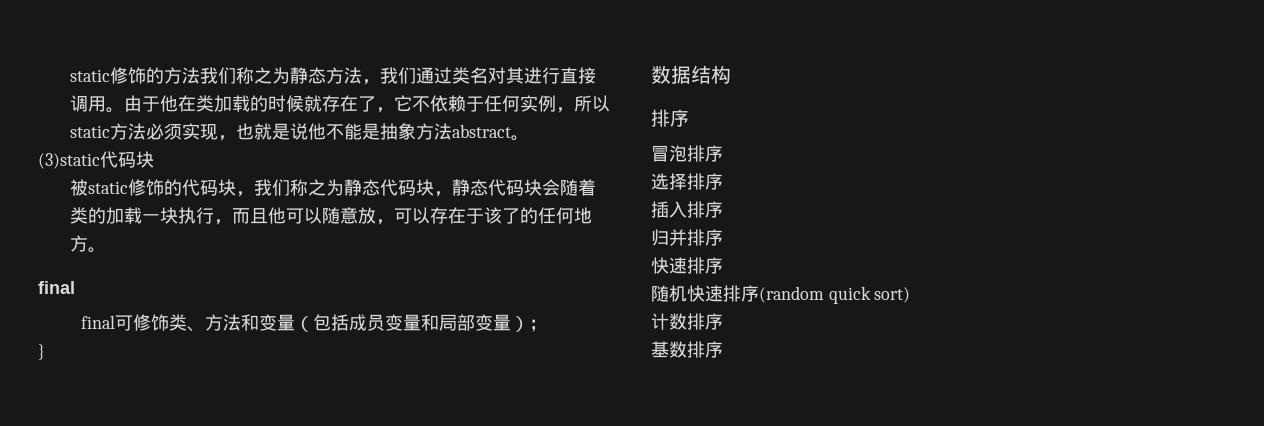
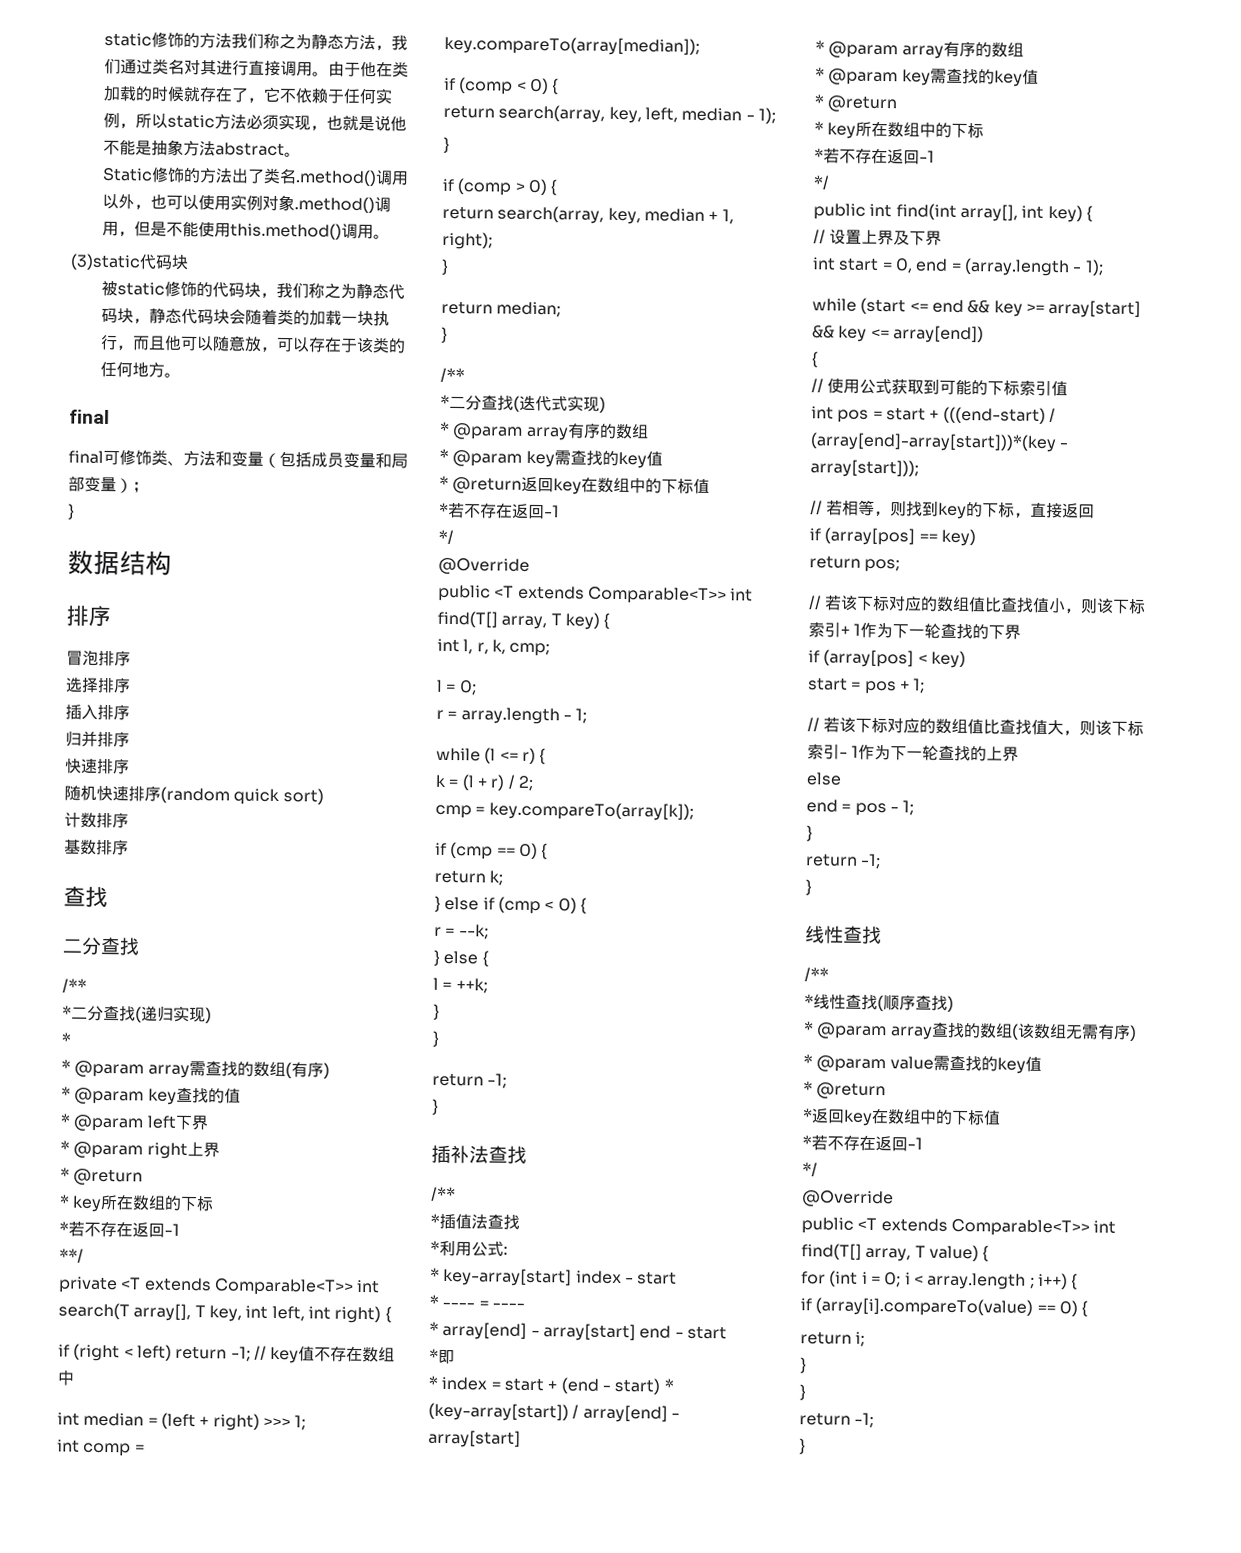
(530, 138) none -> [102,166,410,187] [102,193,392,214] [102,220,391,240] // Static修饰的方法出了类名.method()调用以外，也可以使用实例对象.method()调用，但是不能使用this.method()调用。
[502,208,521,224] 了 -> [372,337,391,354] 类
(723, 349) none -> [63,886,108,908] [62,936,140,956] [62,978,87,993] [62,1005,212,1024] [61,1032,71,1046] [61,1059,330,1079] [61,1086,241,1105] [60,1113,209,1132] [60,1140,220,1159] [60,1167,144,1186] [59,1194,215,1212] [59,1221,180,1238] [59,1248,84,1263] [58,1276,381,1296] [58,1302,392,1324] [58,1343,396,1364] [57,1370,75,1386] [57,1412,307,1431] [57,1439,145,1457] [444,35,700,56] [444,77,560,95] [443,104,776,124] [443,136,450,153] [442,178,558,196] [442,205,734,225] [442,231,493,250] [441,258,449,275] [441,300,562,318] [441,326,448,343] [440,367,465,383] [440,394,606,413] [439,421,649,441] [439,448,663,469] [439,475,711,495] [439,502,560,520] [438,529,454,545] [438,557,530,575] [438,584,754,605] [437,610,611,630] [437,638,551,657] [436,679,477,696] [436,707,588,725] [436,747,547,765] [435,774,534,791] [435,801,694,821] [435,842,549,860] [434,869,504,886] [434,895,587,915] [434,924,489,940] [433,949,489,967] [433,977,488,994] [433,1003,440,1020] [432,1030,440,1047] [432,1072,508,1089] [432,1098,439,1115] [431,1144,527,1164] [431,1186,456,1202] [430,1213,520,1230] [430,1240,508,1257] [430,1267,678,1287] [429,1294,525,1309] [429,1321,727,1342] [429,1348,455,1365] [428,1375,674,1395] [428,1402,680,1423] [428,1429,521,1448] [815,40,1024,59] [815,67,1039,87] [814,94,898,113] [814,121,985,139] [814,148,935,165] [813,175,830,190] [813,203,1093,223] [813,229,943,246] [812,257,1104,277] [812,297,1142,319] [812,325,984,344] [811,351,818,368] [811,378,1069,397] [811,406,1056,424] [810,432,1069,453] [810,459,919,478] [810,499,1096,520] [809,527,976,547] [809,555,901,573] [808,595,1147,615] [808,622,1022,640] [808,649,966,669] [808,677,926,695] [807,717,1145,737] [807,744,1020,762] [806,772,842,786] [806,799,915,817] [806,825,813,842] [805,853,882,870] [805,879,812,896] [805,925,882,945] [804,967,829,982] [804,994,954,1012] [803,1021,1137,1042] [803,1054,1042,1074] [803,1081,887,1100] [802,1108,1001,1126] [802,1135,923,1152] [802,1162,818,1177] [801,1190,894,1208] [801,1217,1117,1237] [801,1243,990,1262] [801,1270,1079,1290] [800,1297,1089,1317] [800,1331,866,1347] [800,1357,807,1374] [799,1384,806,1401] [799,1412,875,1429] [799,1438,806,1455] // 查找 // 二分查找 // /** // *二分查找(递归实现) // * // * @param array需查找的数组(有序) // * @param key查找的值 // * @param left下界 // * @param right上界 // * @return // * key所在数组的下标 // *若不存在返回-1 // **/ // private <T extends Comparable<T>> int search(T array[], T key, int left, int right) { // if (right < left) return -1; // key值不存在数组中 // int median = (left + right) >>> 1; // int comp = key.compareTo(array[median]); // if (comp < 0) { // return search(array, key, left, median - 1); // } // if (comp > 0) { // return search(array, key, median + 1, right); // } // return median; // } // /** // *二分查找(迭代式实现) // * @param array有序的数组 // * @param key需查找的key值 // * @return返回key在数组中的下标值 // *若不存在返回-1 // */ // @Override // public <T extends Comparable<T>> int find(T[] array, T key) { // int l, r, k, cmp; // l = 0; // r = array.length - 1; // while (l <= r) { // k = (l + r) / 2; // cmp = key.compareTo(array[k]); // if (cmp == 0) { // return k; // } else if (cmp < 0) { // r = --k; // } else { // l = ++k; // } // } // return -1; // } // 插补法查找 // /** // *插值法查找 // *利用公式: // * key-array[start] index - start // * ---- = ---- // * array[end] - array[start] end - start // *即 // * index = start + (end - start) * (key-array[start]) / array[end] - array[start] // * @param array有序的数组 // * @param key需查找的key值 // * @return // * key所在数组中的下标 // *若不存在返回-1 // */ // public int find(int array[], int key) { // // 设置上界及下界 // int start = 0, end = (array.length - 1); // while (start <= end && key >= array[start] && key <= array[end]) // { // // 使用公式获取到可能的下标索引值 // int pos = start + (((end-start) / (array[end]-array[start]))*(key - array[start])); // // 若相等，则找到key的下标，直接返回 // if (array[pos] == key) // return pos; // // 若该下标对应的数组值比查找值小，则该下标索引+ 1作为下一轮查找的下界 // if (array[pos] < key) // start = pos + 1; // // 若该下标对应的数组值比查找值大，则该下标索引- 1作为下一轮查找的上界 // else // end = pos - 1; // } // return -1; // } // 线性查找 // /** // *线性查找(顺序查找) // * @param array查找的数组(该数组无需有序) // * @param value需查找的key值 // * @return // *返回key在数组中的下标值 // *若不存在返回-1 // */ // @Override // public <T extends Comparable<T>> int find(T[] array, T value) { // for (int i = 0; i < array.length ; i++) { // if (array[i].compareTo(value) == 0) { // return i; // } // } // return -1; // }

